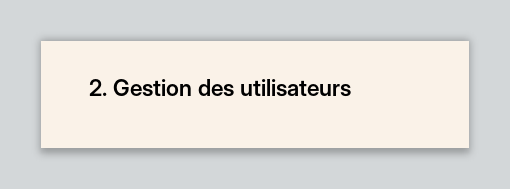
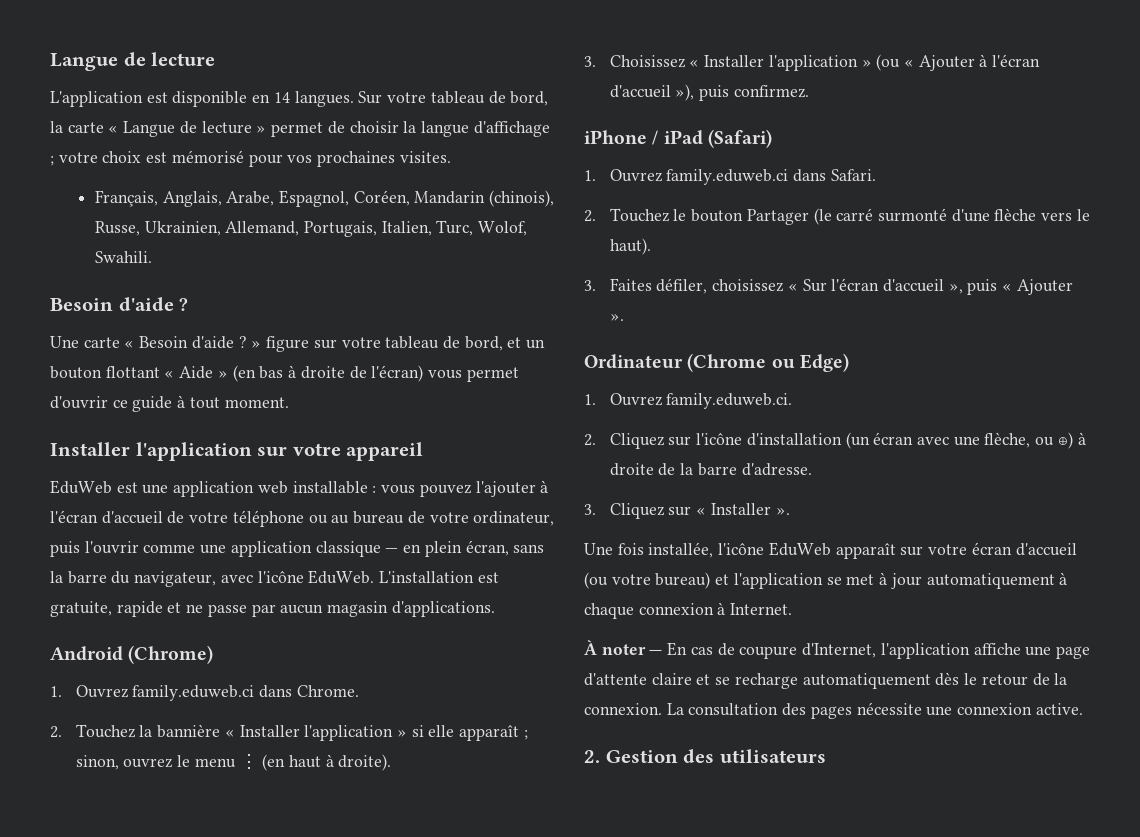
(89, 87) none -> [50,52,216,71] [50,91,549,107] [50,121,550,137] [50,150,451,167] [94,190,555,207] [94,220,528,237] [94,251,152,263] [50,297,189,311] [50,336,546,352] [50,365,519,382] [50,395,289,412] [50,442,424,461] [50,480,549,497] [50,510,555,527] [50,540,545,557] [50,570,499,587] [50,601,495,617] [50,645,214,664] [50,685,359,701] [50,724,528,741] [75,754,392,771] [584,54,1041,71] [609,84,809,101] [584,129,772,148] [584,169,876,185] [584,208,1090,225] [609,238,651,255] [584,278,1073,295] [609,313,624,321] [584,353,849,372] [584,393,793,409] [584,432,1086,449] [609,463,812,476] [584,503,790,519] [584,542,1077,559] [584,572,1068,589] [584,602,793,619] [584,640,1090,659] [584,672,1068,689] [584,702,1083,719] Langue de lecture // L'application est disponible en 14 langues. Sur votre tableau de bord, la carte « Langue de lecture » permet de choisir la langue d'affichage ; votre choix est mémorisé pour vos prochaines visites. // Français, Anglais, Arabe, Espagnol, Coréen, Mandarin (chinois), Russe, Ukrainien, Allemand, Portugais, Italien, Turc, Wolof, Swahili. // Besoin d'aide ? // Une carte « Besoin d'aide ? » figure sur votre tableau de bord, et un bouton flottant « Aide » (en bas à droite de l'écran) vous permet d'ouvrir ce guide à tout moment. // Installer l'application sur votre appareil // EduWeb est une application web installable : vous pouvez l'ajouter à l'écran d'accueil de votre téléphone ou au bureau de votre ordinateur, puis l'ouvrir comme une application classique — en plein écran, sans la barre du navigateur, avec l'icône EduWeb. L'installation est gratuite, rapide et ne passe par aucun magasin d'applications. // Android (Chrome) // 1. Ouvrez family.eduweb.ci dans Chrome. // 2. Touchez la bannière « Installer l'application » si elle apparaît ; sinon, ouvrez le menu ⋮ (en haut à droite). // 3. Choisissez « Installer l'application » (ou « Ajouter à l'écran d'accueil »), puis confirmez. // iPhone / iPad (Safari) // 1. Ouvrez family.eduweb.ci dans Safari. // 2. Touchez le bouton Partager (le carré surmonté d'une flèche vers le haut). // 3. Faites défiler, choisissez « Sur l'écran d'accueil », puis « Ajouter ». // Ordinateur (Chrome ou Edge) // 1. Ouvrez family.eduweb.ci. // 2. Cliquez sur l'icône d'installation (un écran avec une flèche, ou ⊕) à droite de la barre d'adresse. // 3. Cliquez sur « Installer ». // Une fois installée, l'icône EduWeb apparaît sur votre écran d'accueil (ou votre bureau) et l'application se met à jour automatiquement à chaque connexion à Internet. // À noter — En cas de coupure d'Internet, l'application affiche une page d'attente claire et se recharge automatiquement dès le retour de la connexion. La consultation des pages nécessite une connexion active. //

